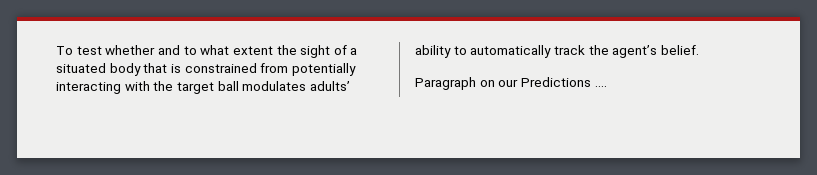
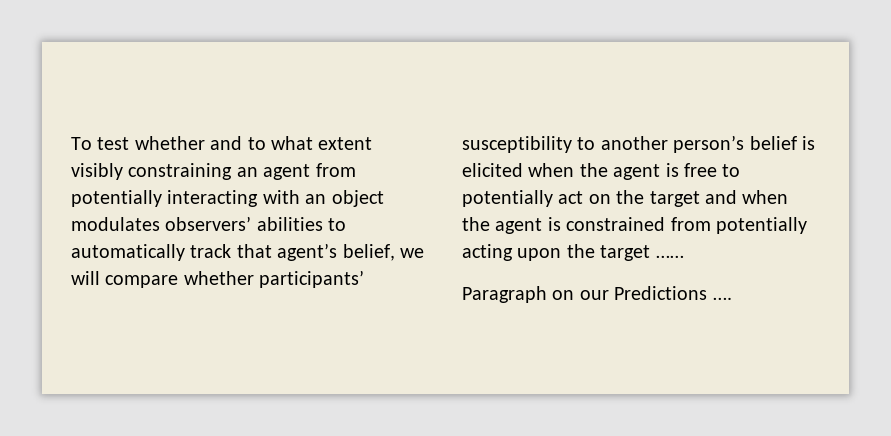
[276,45,358,58] [56,63,356,76] [56,81,350,94] [415,45,699,58] the sight of a situated body that is constrained from potentially interacting with the target ball modulates adults’ ability to automatically track the agent’s belief. -> [71,163,356,180] [71,190,384,207] [71,216,347,231] [71,243,424,261] [71,270,365,288] [462,135,815,153] [462,163,741,180] [462,190,789,207] [462,217,807,234] [462,244,684,261] visibly constraining an agent from potentially interacting with an object modulates observers’ abilities to automatically track that agent’s belief, we will compare whether participants’ susceptibility to another person’s belief is elicited when the agent is free to potentially act on the target and when the agent is constrained from potentially acting upon the target ……

